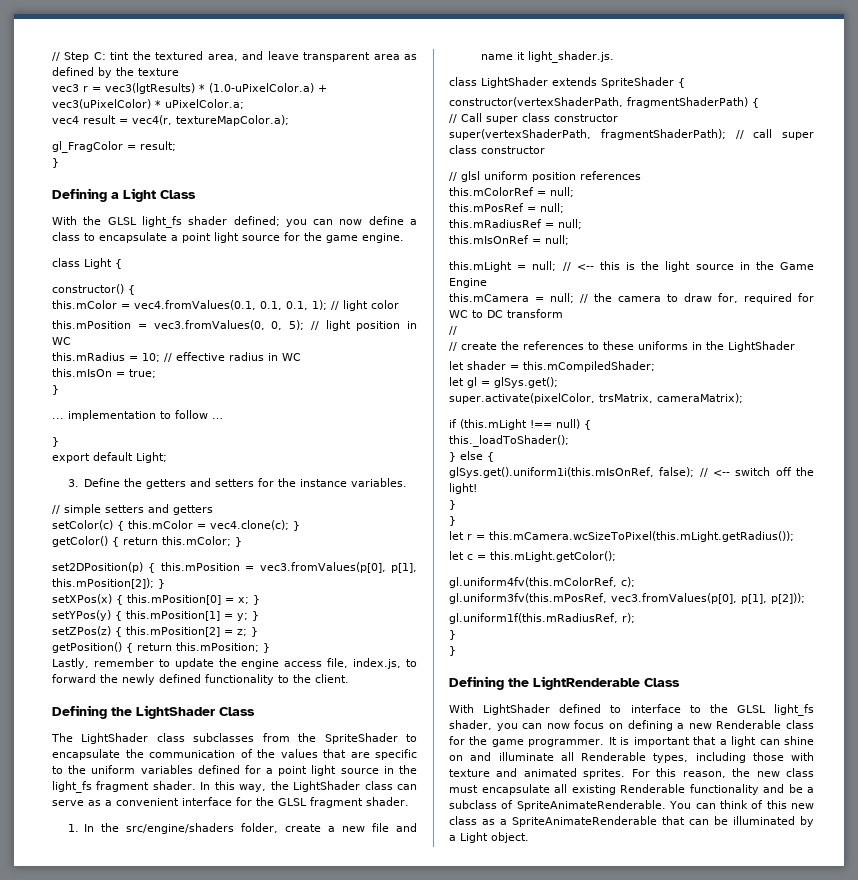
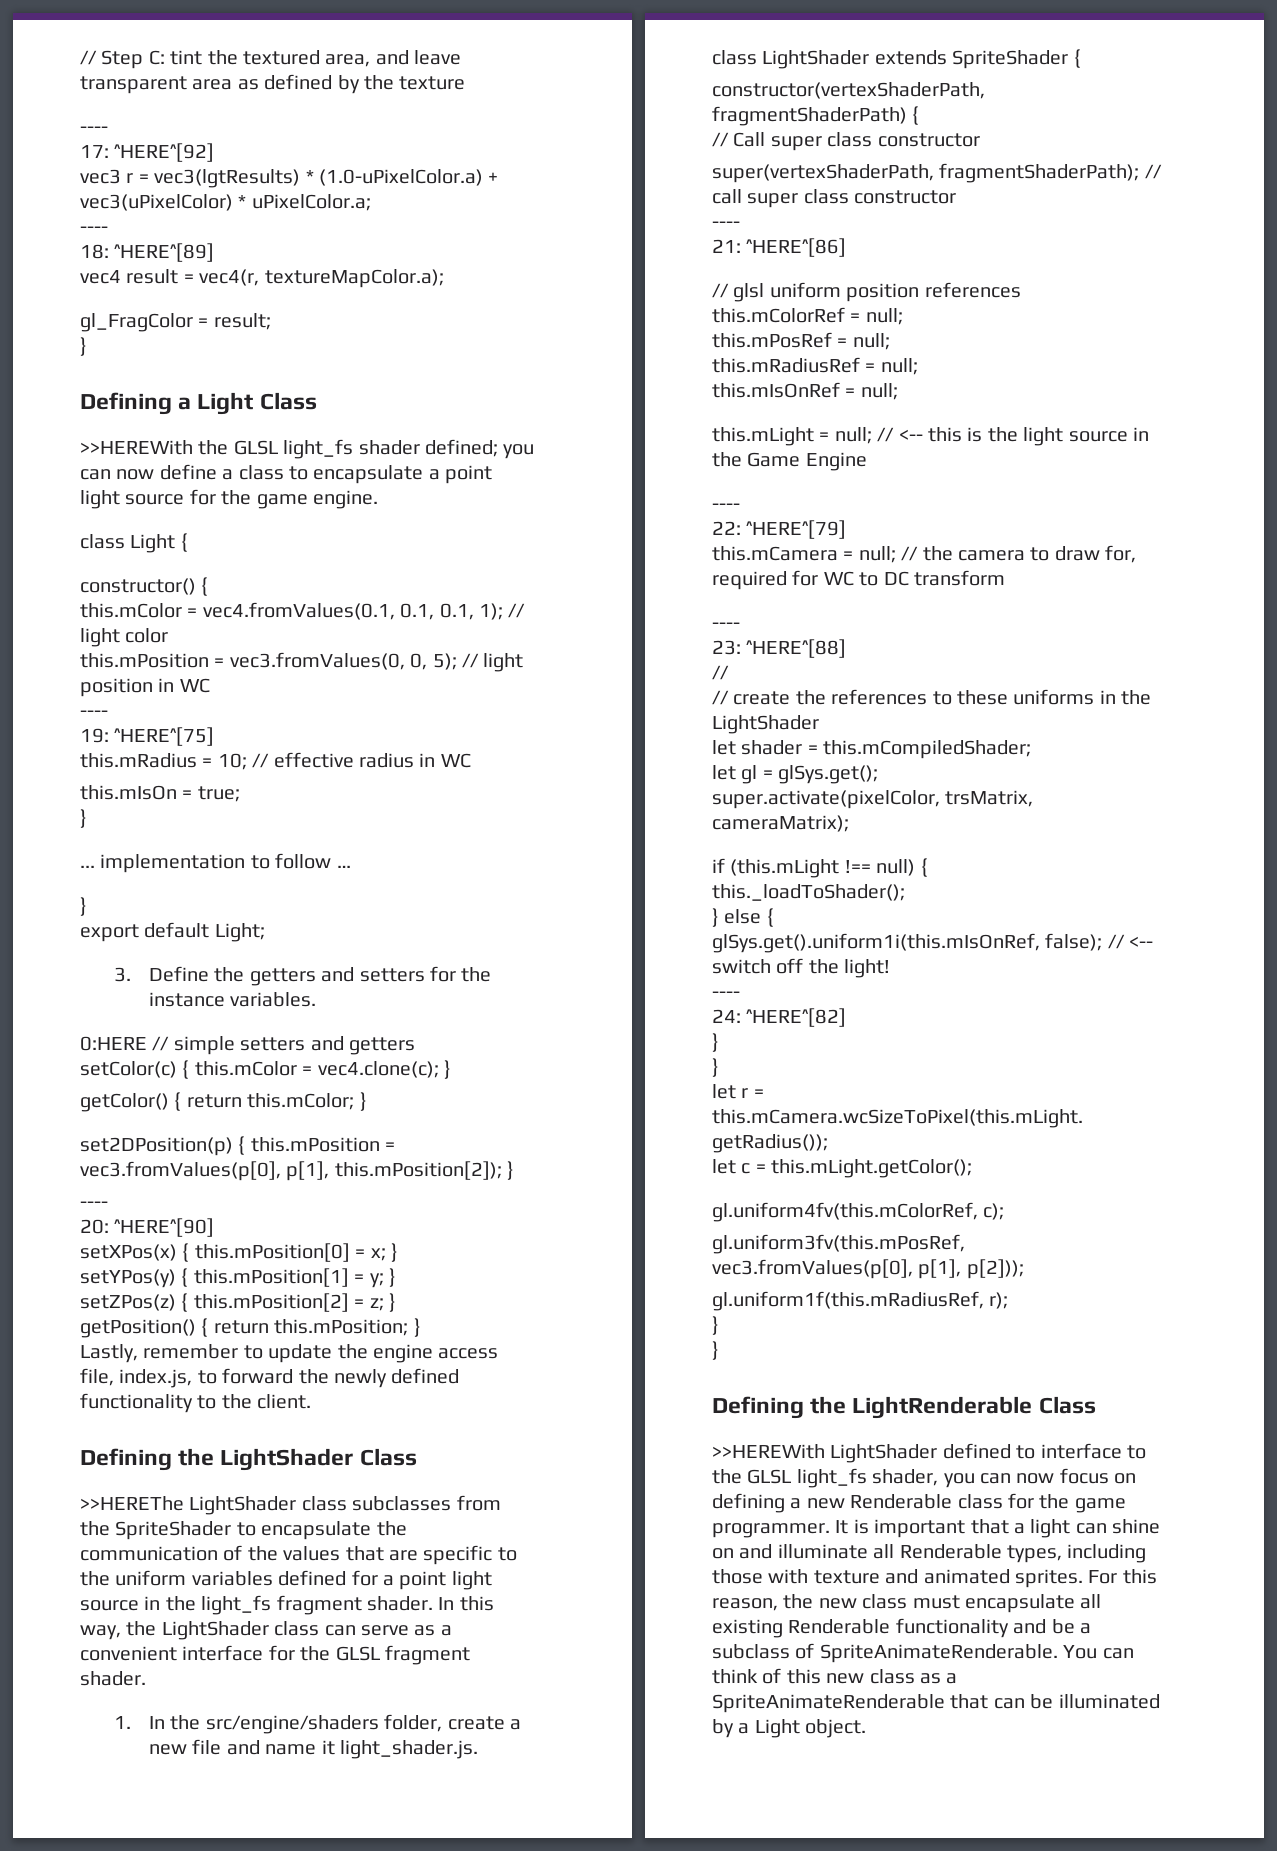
(179, 72) none -> [80,126,108,133] [80,143,215,162] // ---- // 17: ^HERE^[92]
(244, 104) none -> [80,226,108,233] [80,243,215,262] // ---- // 18: ^HERE^[89]
[52,216,77,225] With -> [80,440,193,455] >>HEREWith
(71, 341) none -> [80,710,108,717] [80,727,215,746] // ---- // 19: ^HERE^[75]
(408, 482) none -> [80,1036,147,1051] 0:HERE
(165, 584) none -> [80,1201,108,1208] [80,1218,215,1237] // ---- // 20: ^HERE^[90]
[51,733,73,742] The -> [80,1496,184,1511] >>HEREThe
(545, 150) none -> [712,221,740,228] [712,238,847,257] // ---- // 21: ^HERE^[86]
(487, 283) none -> [712,503,740,510] [712,520,847,539] // ---- // 22: ^HERE^[79]
(563, 313) none -> [712,622,740,629] [712,639,847,658] // ---- // 23: ^HERE^[88]
(477, 488) none -> [712,991,740,998] [712,1008,847,1027] // ---- // 24: ^HERE^[82]
[449,704,474,713] With -> [712,1444,825,1459] >>HEREWith

